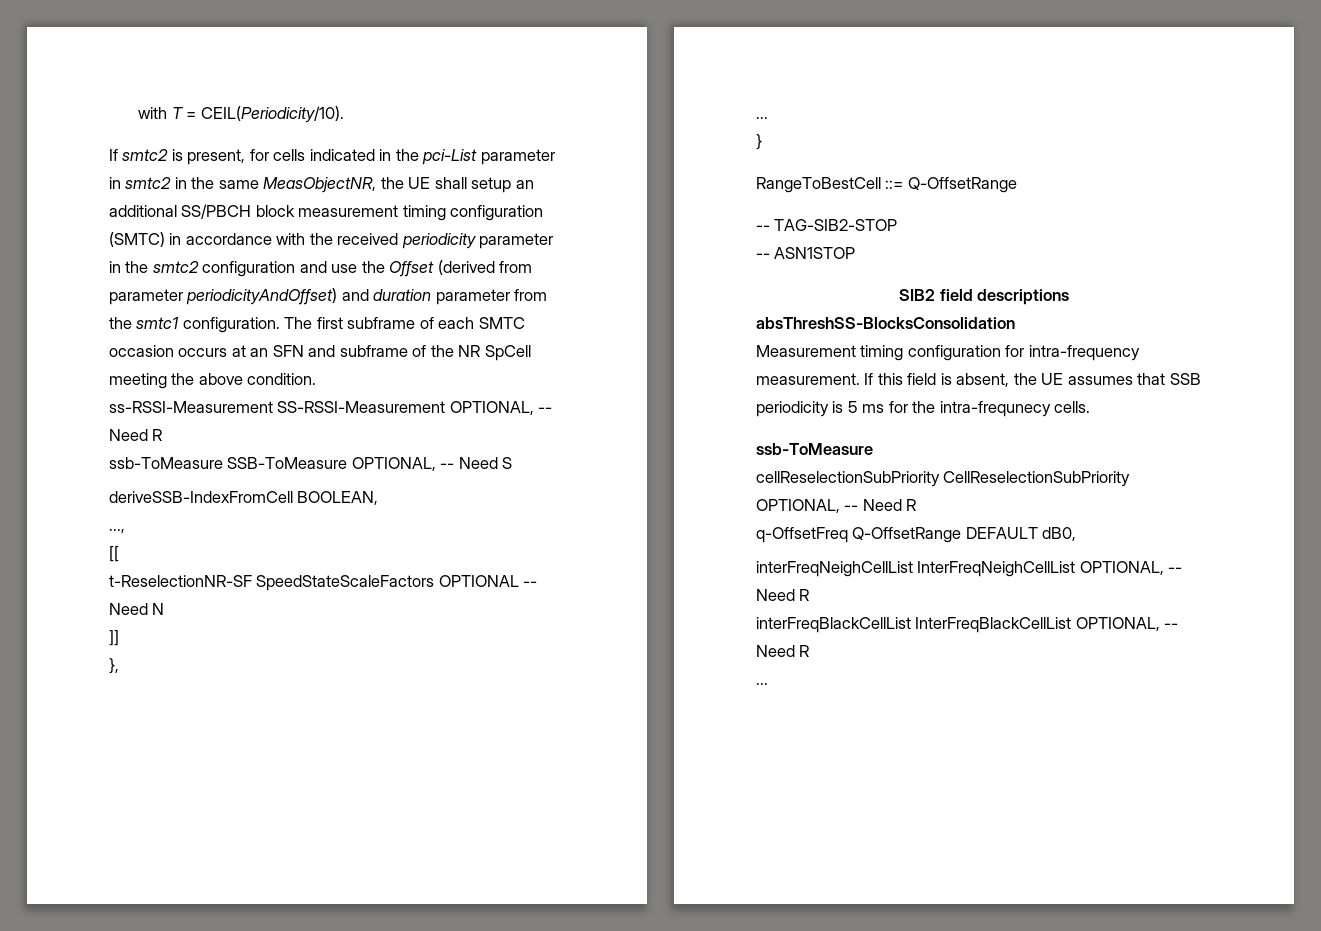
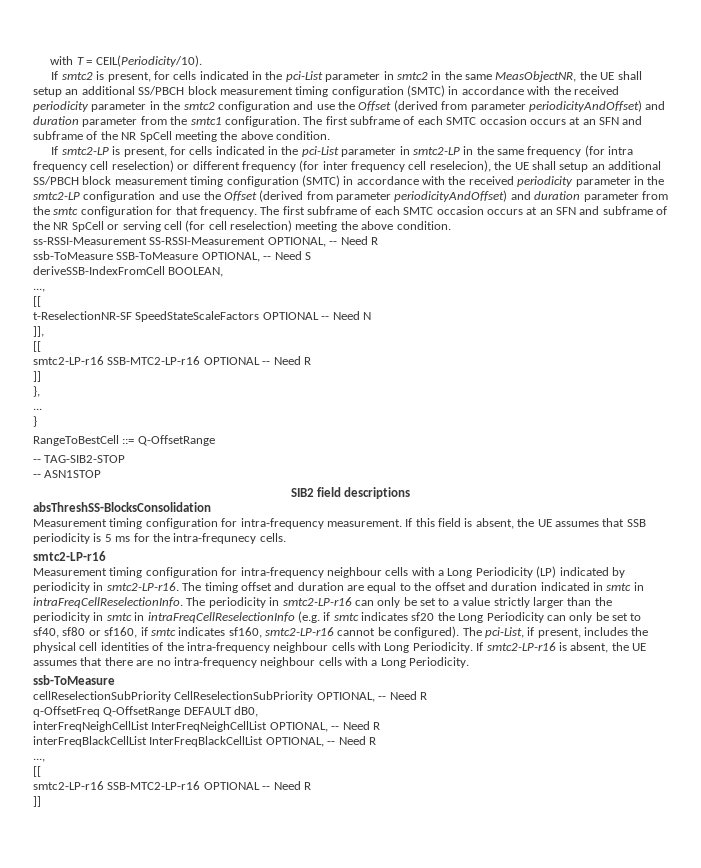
(317, 379) none -> [51,145,634,157] [33,160,661,172] [33,175,665,187] [33,190,668,202] [33,206,668,217] [33,220,451,232] // If smtc2-LP is present, for cells indicated in the pci-List parameter in smtc2-LP in the same frequency (for intra frequency cell reselection) or different frequency (for inter frequency cell reselecion), the UE shall setup an additional SS/PBCH block measurement timing configuration (SMTC) in accordance with the received periodicity parameter in the smtc2-LP configuration and use the Offset (derived from parameter periodicityAndOffset) and duration parameter from the smtc configuration for that frequency. The first subframe of each SMTC occasion occurs at an SFN and subframe of the NR SpCell or serving cell (for cell reselection) meeting the above condition.
(165, 609) none -> [33,326,44,337] [33,341,41,352] [33,356,311,365] // ]], // [[ // smtc2-LP-r16 SSB-MTC2-LP-r16 OPTIONAL -- Need R
(1091, 407) none -> [33,551,106,561] [33,566,625,578] [33,582,644,593] [33,597,612,608] [33,611,642,623] [33,626,649,638] [33,642,646,653] [33,657,470,668] // smtc2-LP-r16 // Measurement timing configuration for intra-frequency neighbour cells with a Long Periodicity (LP) indicated by periodicity in smtc2-LP-r16. The timing offset and duration are equal to the offset and duration indicated in smtc in intraFreqCellReselectionInfo. The periodicity in smtc2-LP-r16 can only be set to a value strictly larger than the periodicity in smtc in intraFreqCellReselectionInfo (e.g. if smtc indicates sf20 the Long Periodicity can only be set to sf40, sf80 or sf160, if smtc indicates sf160, smtc2-LP-r16 cannot be configured). The pci-List, if present, includes the physical cell identities of the intra-frequency neighbour cells with Long Periodicity. If smtc2-LP-r16 is absent, the UE assumes that there are no intra-frequency neighbour cells with a Long Periodicity.
[756,683,768,685] ... -> [33,758,45,762] [33,766,41,777] [33,781,311,790] [33,796,41,807] ..., // [[ // smtc2-LP-r16 SSB-MTC2-LP-r16 OPTIONAL -- Need R // ]]

